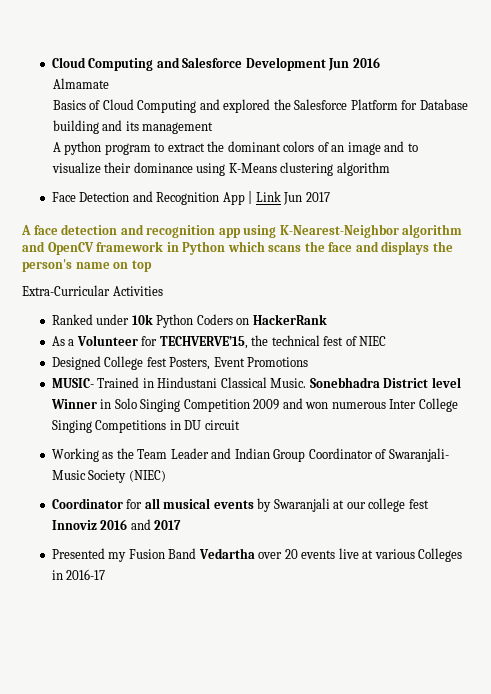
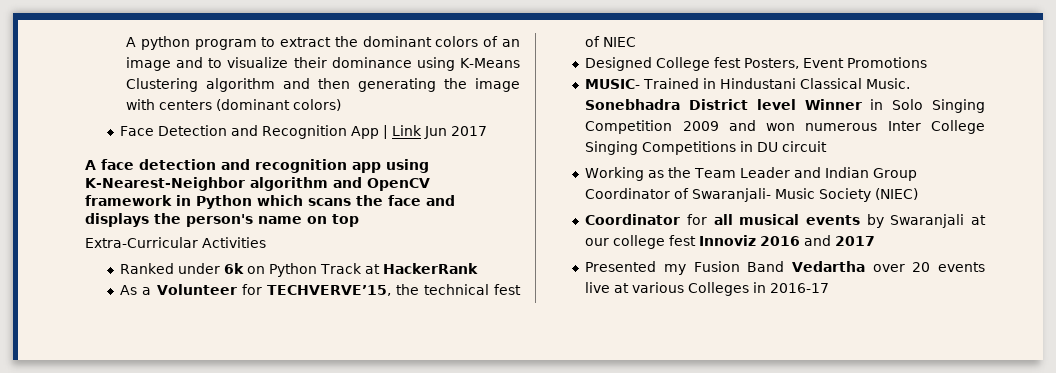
[51,57,380,71] [52,78,109,89] [52,99,468,113] [52,120,214,134] Cloud Computing and Salesforce Development Jun 2016 // Almamate // Basics of Cloud Computing and explored the Salesforce Platform for Database building and its management // -> (125, 42) none
[280,162,390,176] clustering algorithm -> [125,78,520,92] [125,99,341,111] Clustering algorithm and then generating the image with centers (dominant colors)
[131,314,250,328] 10k Python Coders on -> [224,263,381,277] 6k on Python Track at

